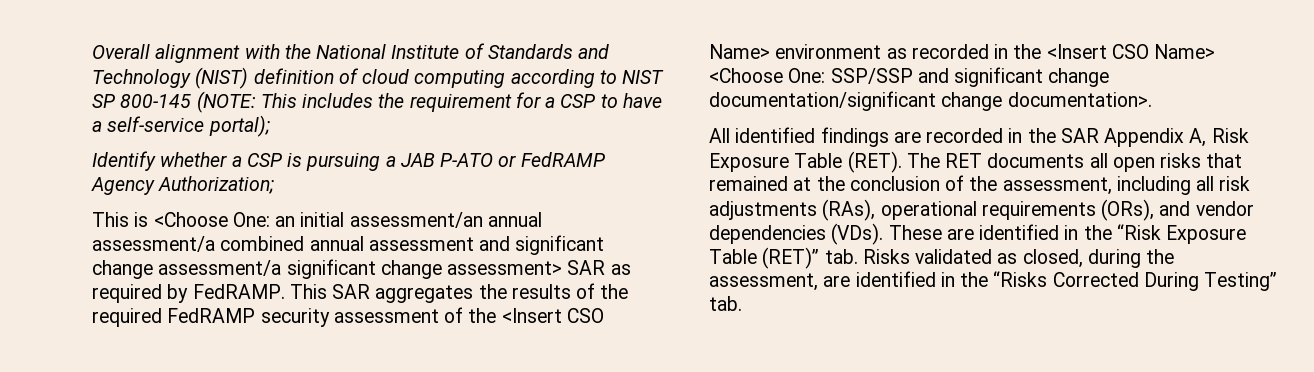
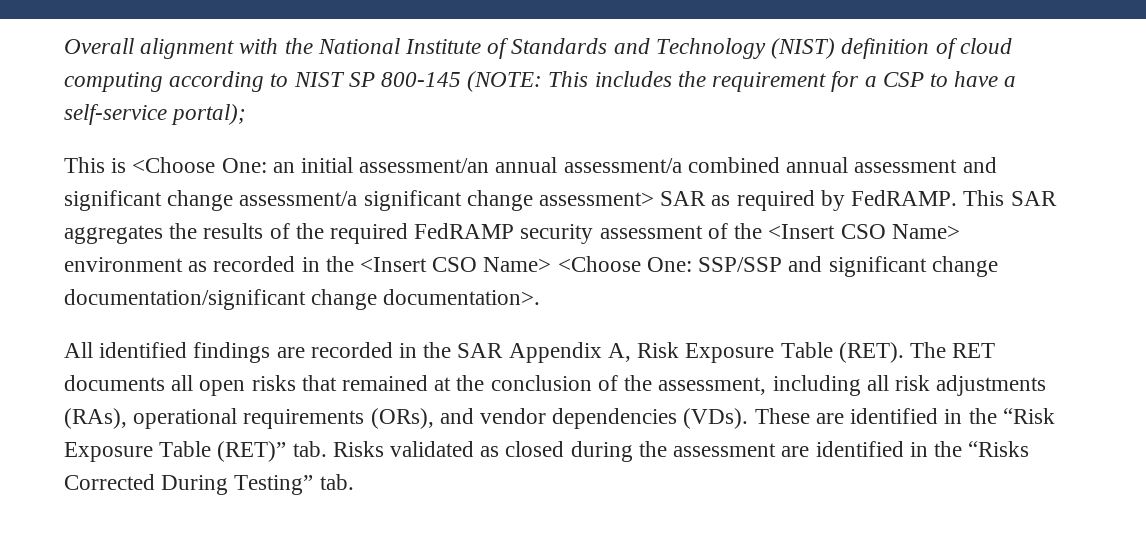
[92,151,606,171] [91,176,275,195] // Identify whether a CSP is pursuing a JAB P-ATO or FedRAMP Agency Authorization; -> (247, 114) none
[1022,249,1083,268] closed, -> [505,441,565,457] closed
[709,273,818,291] assessment, -> [673,443,777,457] assessment

